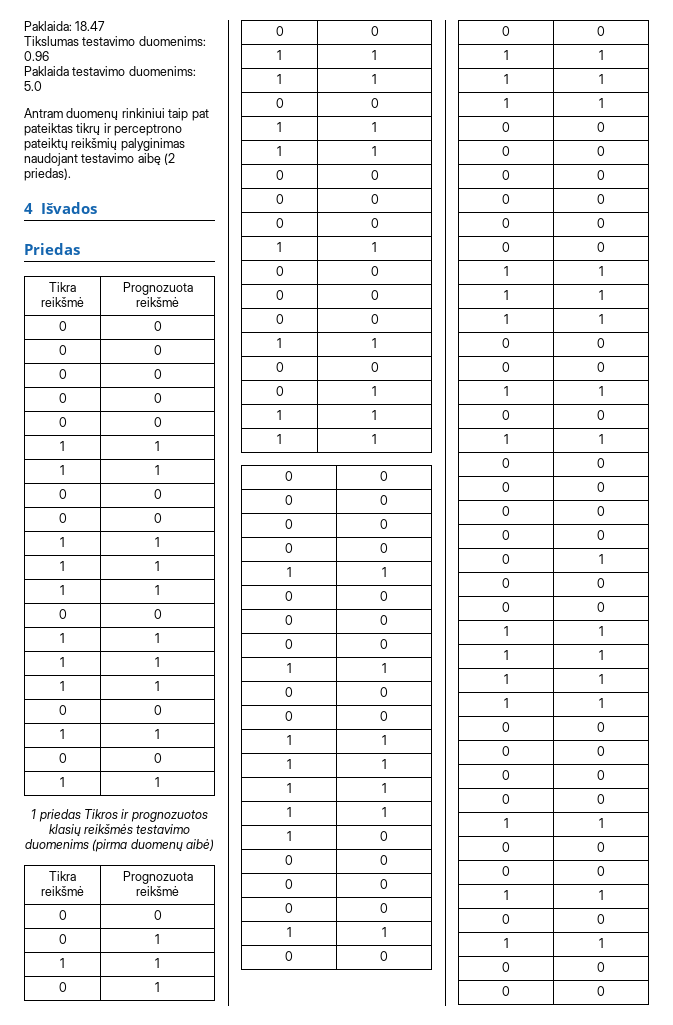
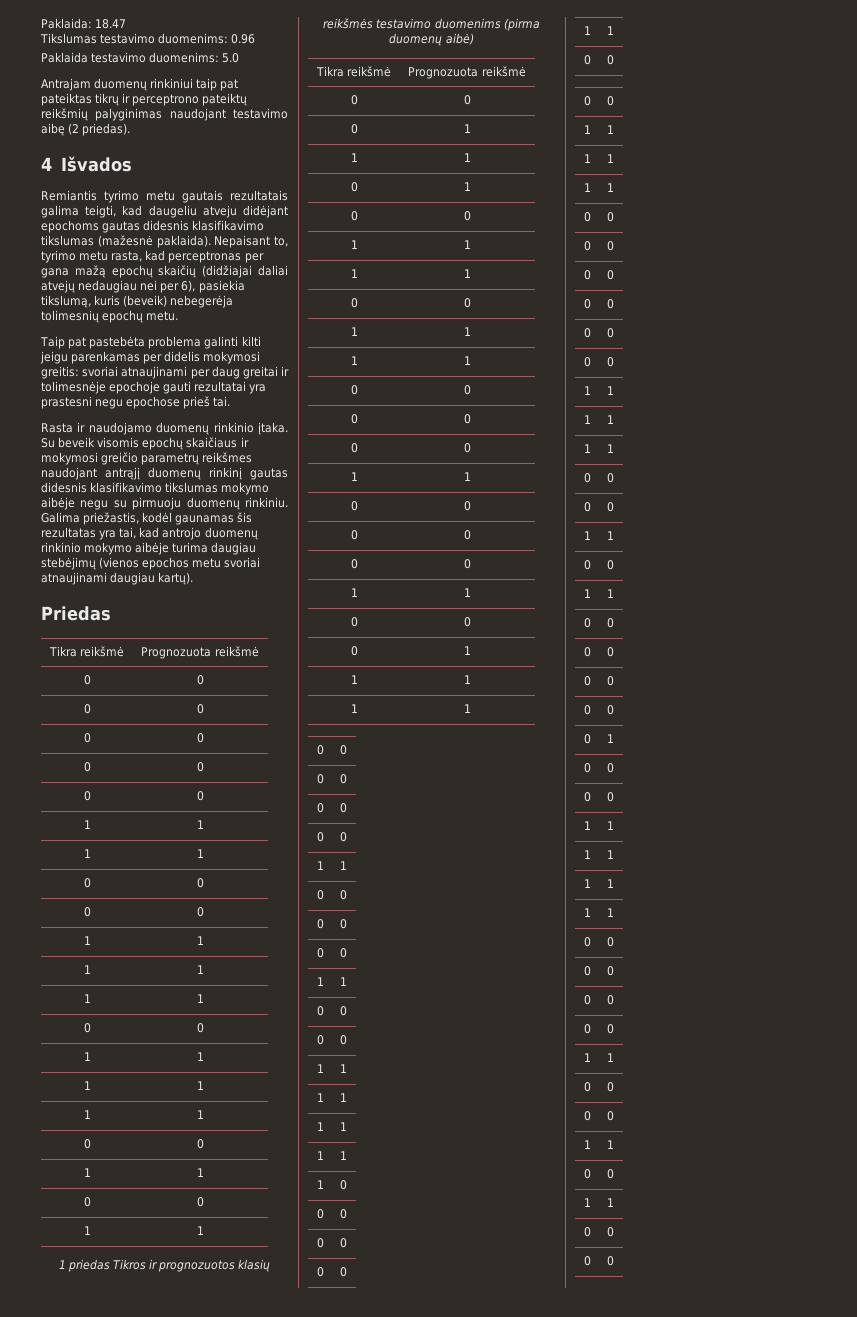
[24,108,63,118] Antram -> [41,78,91,91] Antrajam
(98, 208) none -> [41,190,288,203] [41,205,288,218] [41,220,265,233] [41,235,288,248] [41,250,264,263] [41,265,288,278] [41,280,245,293] [41,295,234,308] [41,310,179,323] [40,336,261,349] [40,351,261,364] [41,366,289,379] [41,381,267,394] [41,396,231,409] [41,422,288,435] [41,437,249,450] [41,452,253,465] [41,467,288,480] [41,482,270,495] [41,497,288,510] [41,512,253,525] [41,527,258,540] [41,542,257,555] [41,557,261,570] [41,572,194,585] // Remiantis tyrimo metu gautais rezultatais galima teigti, kad daugeliu atveju didėjant epochoms gautas didesnis klasifikavimo tikslumas (mažesnė paklaida). Nepaisant to, tyrimo metu rasta, kad perceptronas per gana mažą epochų skaičių (didžiajai daliai atvejų nedaugiau nei per 6), pasiekia tikslumą, kuris (beveik) nebegerėja tolimesnių epochų metu. // Taip pat pastebėta problema galinti kilti jeigu parenkamas per didelis mokymosi greitis: svoriai atnaujinami per daug greitai ir tolimesnėje epochoje gauti rezultatai yra prastesni negu epochose prieš tai. // Rasta ir naudojamo duomenų rinkinio įtaka. Su beveik visomis epochų skaičiaus ir mokymosi greičio parametrų reikšmes naudojant antrąjį duomenų rinkinį gautas didesnis klasifikavimo tikslumas mokymo aibėje negu su pirmuoju duomenų rinkiniu. Galima priežastis, kodėl gaunamas šis rezultatas yra tai, kad antrojo duomenų rinkinio mokymo aibėje turima daugiau stebėjimų (vienos epochos metu svoriai atnaujinami daugiau kartų).

